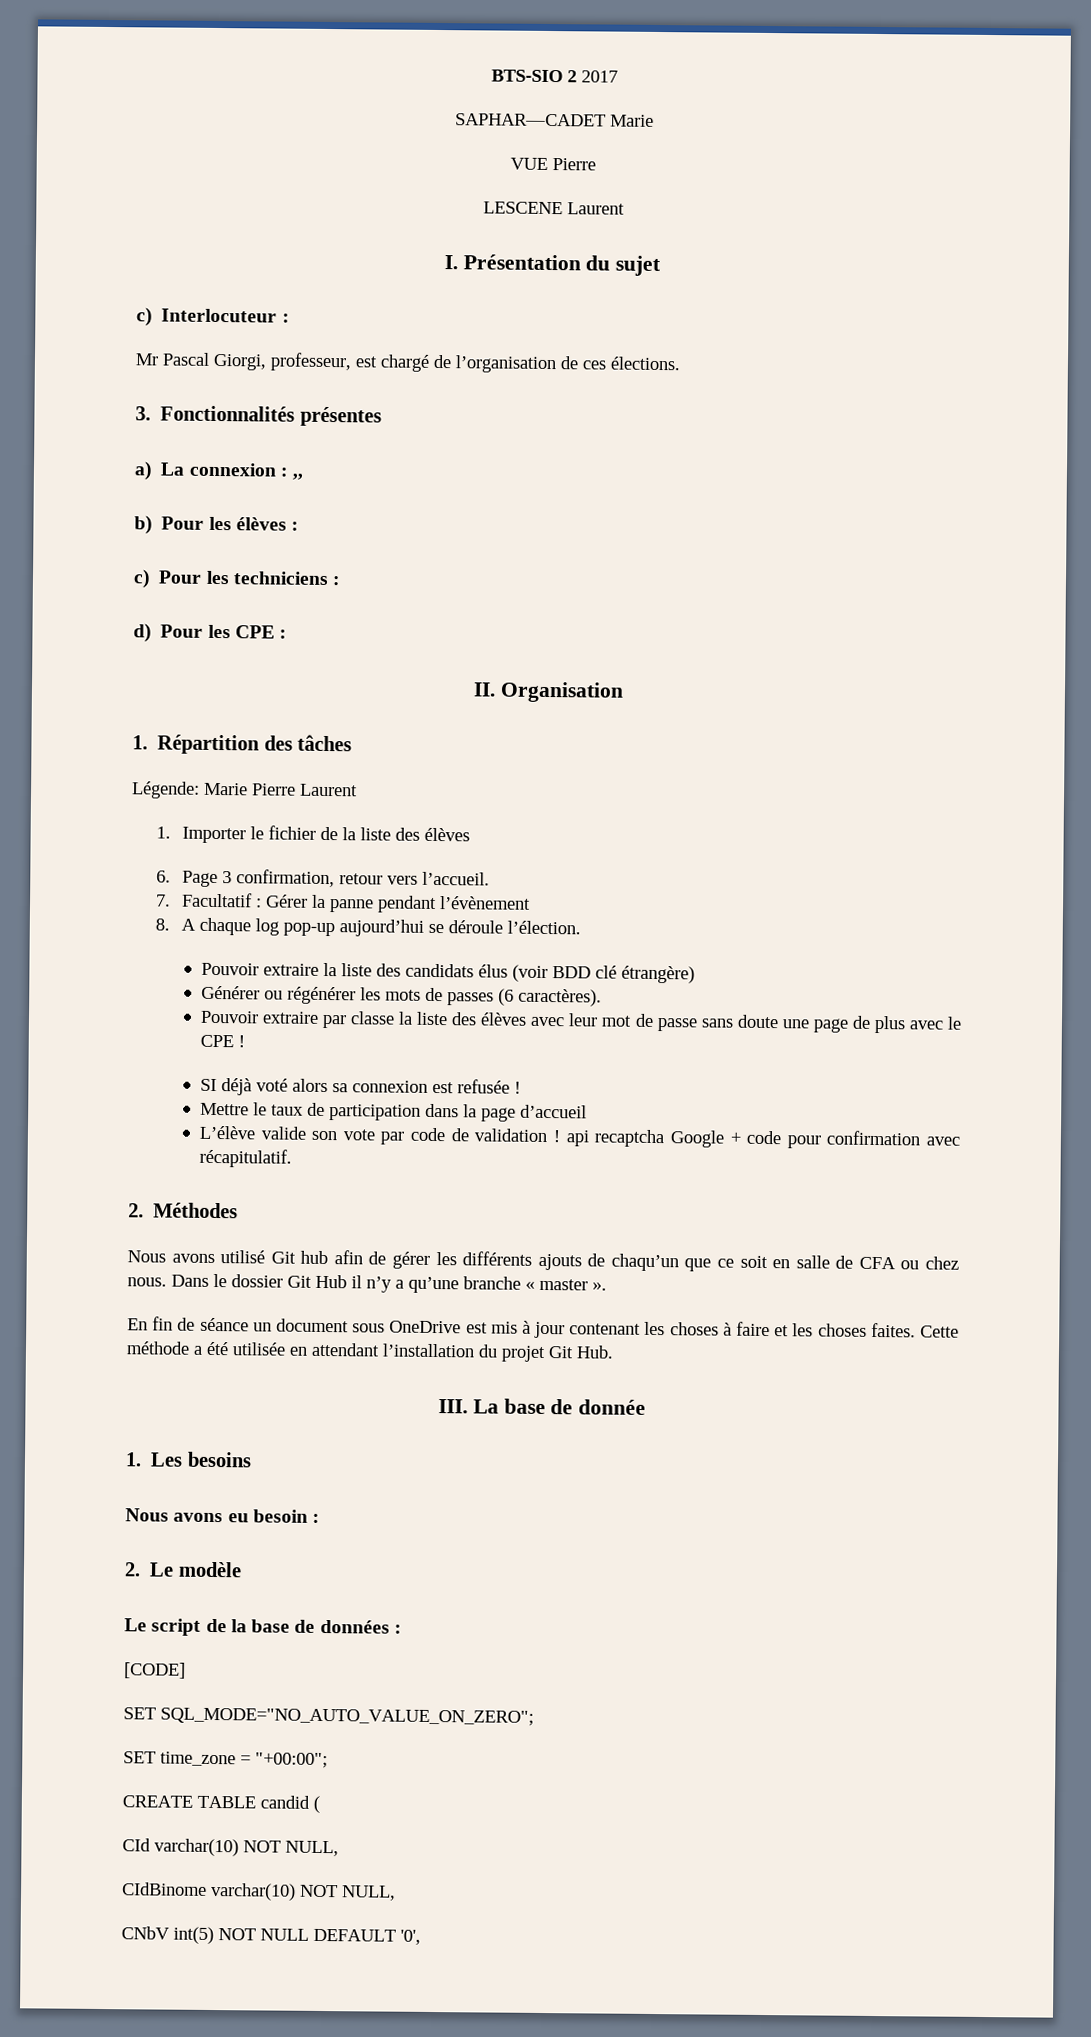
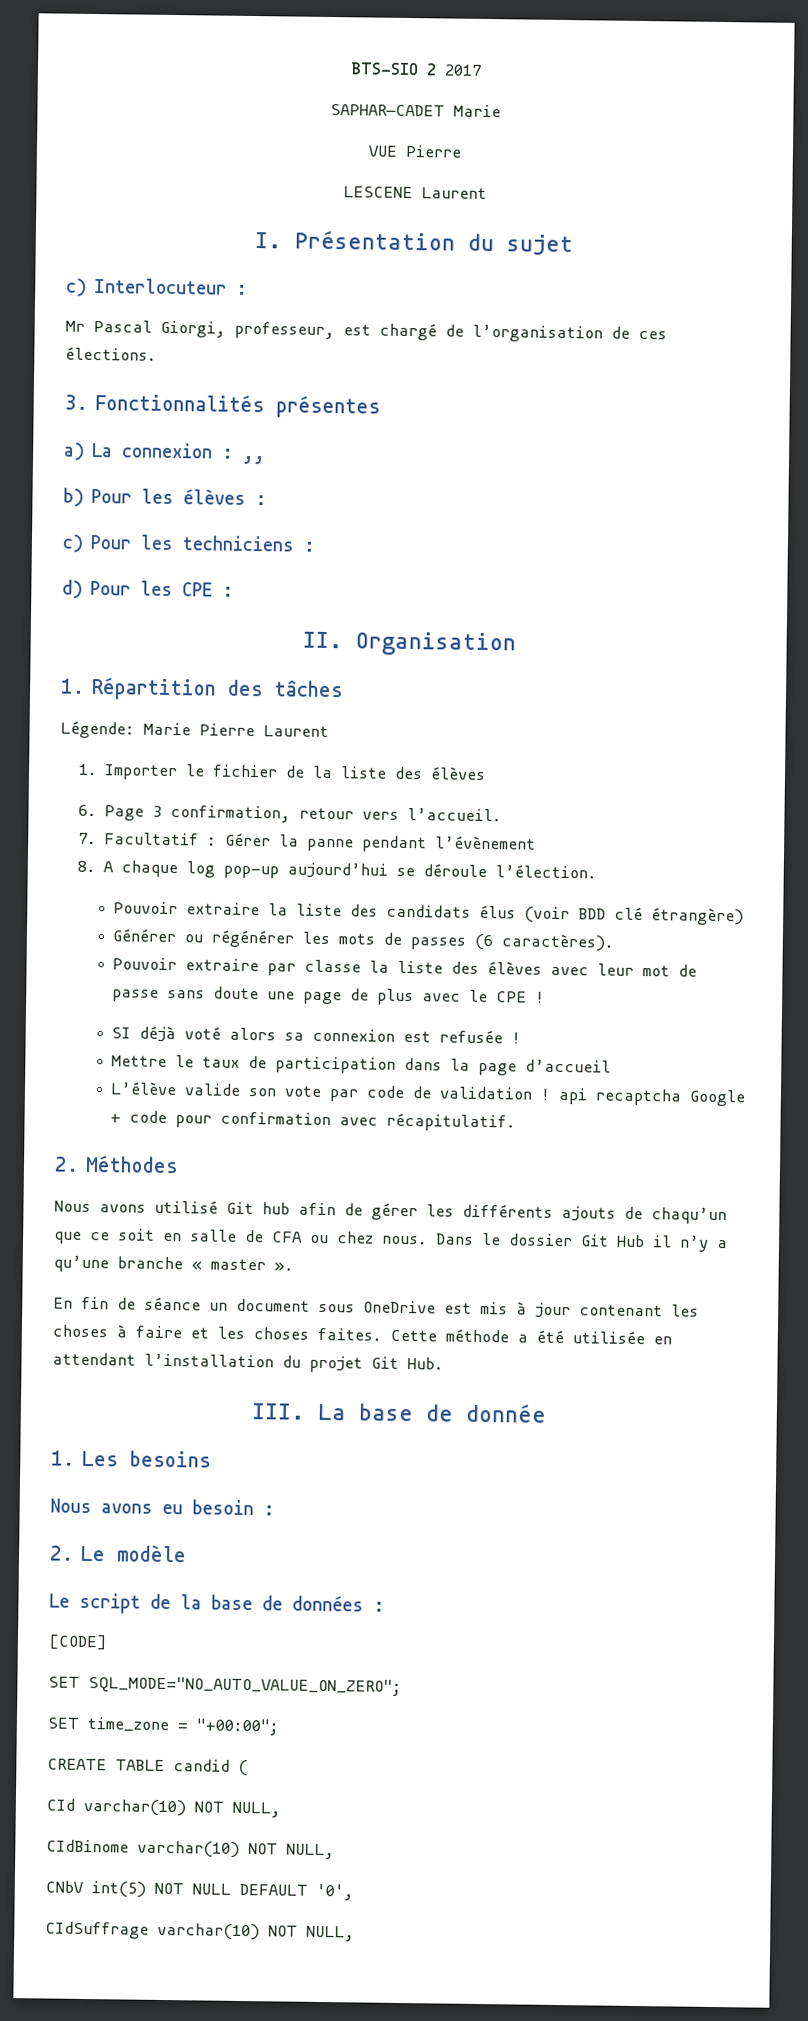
(421, 1937) none -> [45,1921,355,1942] // CIdSuffrage varchar(10) NOT NULL,

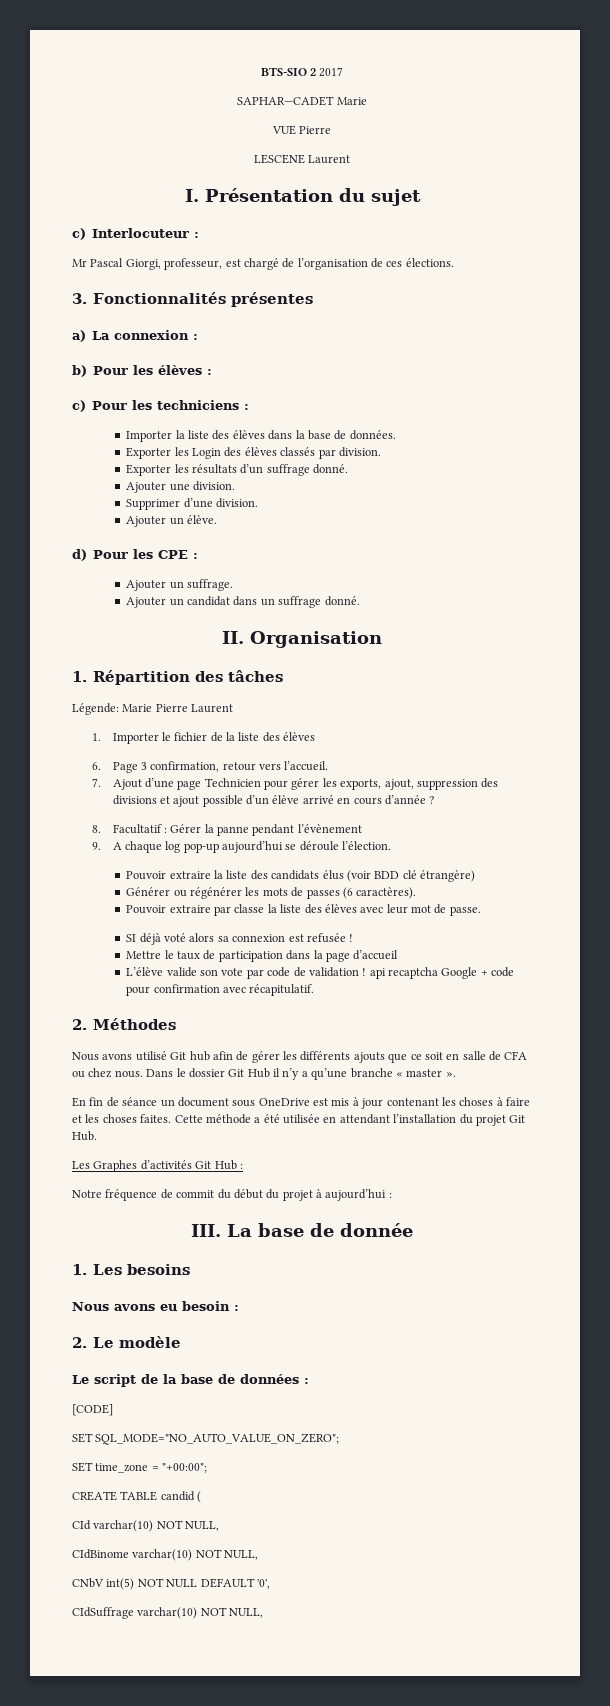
[242,455,267,465] ,, -> (199, 337) none
(316, 546) none -> [126,430,396,442] [126,447,381,459] [126,464,349,476] [126,481,236,493] [126,498,259,510] [126,515,218,527] // Importer la liste des élèves dans la base de données. // Exporter les Login des élèves classés par division. // Exporter les résultats d’un suffrage donné. // Ajouter une division. // Supprimer d’une division. // Ajouter un élève.
(235, 591) none -> [126,579,234,591] [126,596,360,608] // Ajouter un suffrage. // Ajouter un candidat dans un suffrage donné.
(97, 838) none -> [112,778,499,790] [112,795,435,807] [92,825,102,833] Ajout d’une page Technicien pour gérer les exports, ajout, suppression des divisions et ajout possible d’un élève arrivé en cours d’année ? // 8.
[76,860,96,873] 8. -> [92,842,102,850] 9.
[112,986,546,1006] passe sans doute une page de plus avec le CPE ! -> [449,906,481,916] passe.
[624,1206,727,1225] de chaqu’un -> (385, 1057) none
(444, 1363) none -> [72,1160,243,1172] [72,1189,392,1201] // Les Graphes d’activités Git Hub : // Notre fréquence de commit du début du projet à aujourd’hui :

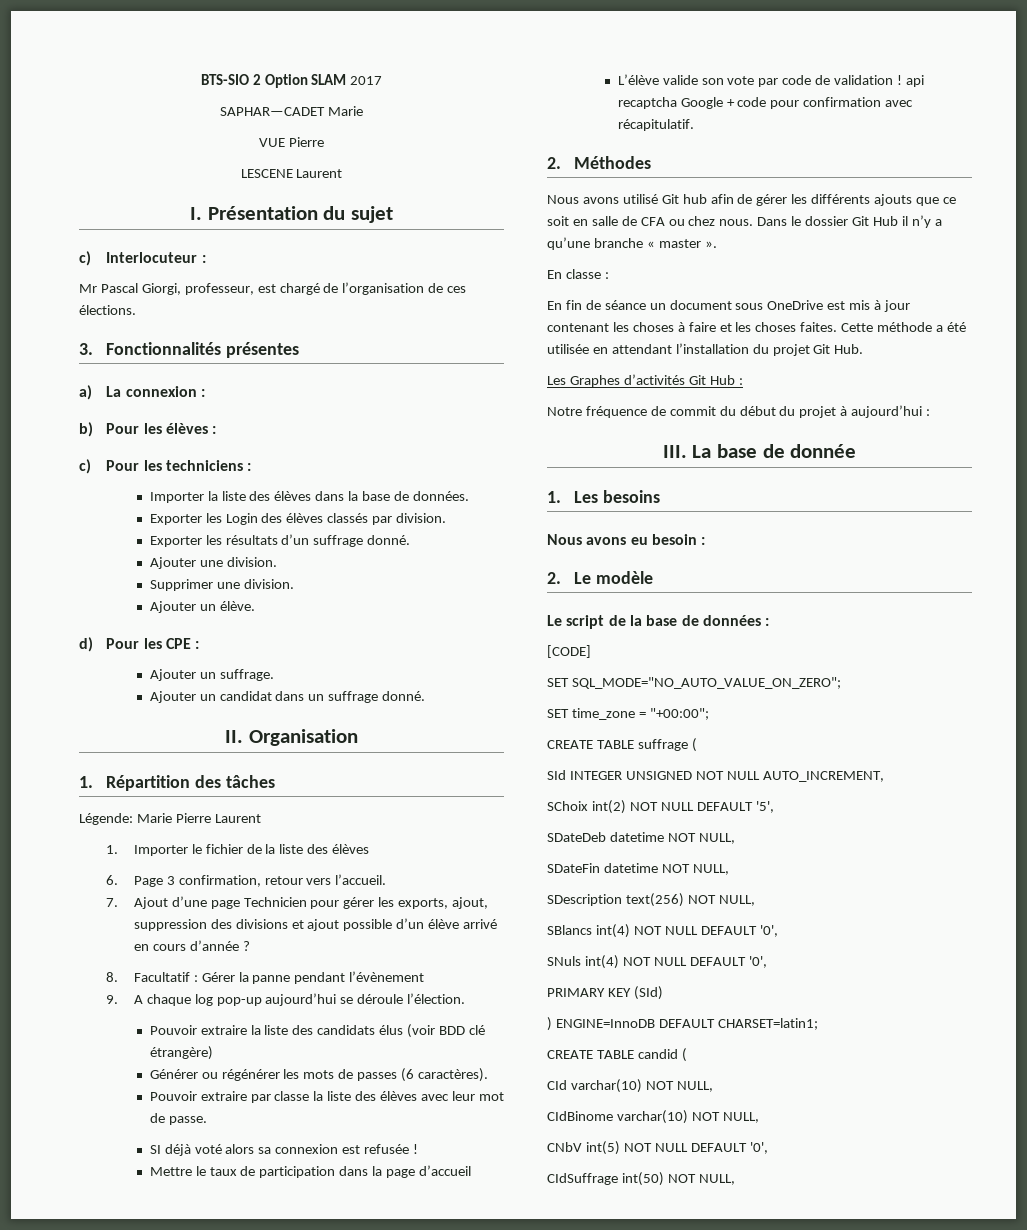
(316, 72) none -> [264,74,347,88] Option SLAM
[183,498,213,508] d’une -> [216,582,240,589] une
(456, 1074) none -> [547,269,609,279] // En classe :
(208, 1468) none -> [547,738,697,752] [547,770,884,782] [547,800,774,814] [547,832,735,844] [547,863,729,875] [547,893,755,907] [547,924,778,938] [547,955,767,969] [547,986,663,1000] [547,1017,818,1031] // CREATE TABLE suffrage ( // SId INTEGER UNSIGNED NOT NULL AUTO_INCREMENT, // SChoix int(2) NOT NULL DEFAULT '5', // SDateDeb datetime NOT NULL, // SDateFin datetime NOT NULL, // SDescription text(256) NOT NULL, // SBlancs int(4) NOT NULL DEFAULT '0', // SNuls int(4) NOT NULL DEFAULT '0', // PRIMARY KEY (SId) // ) ENGINE=InnoDB DEFAULT CHARSET=latin1;
[137,1607,198,1619] varchar(10) -> [621,1172,664,1186] int(50)

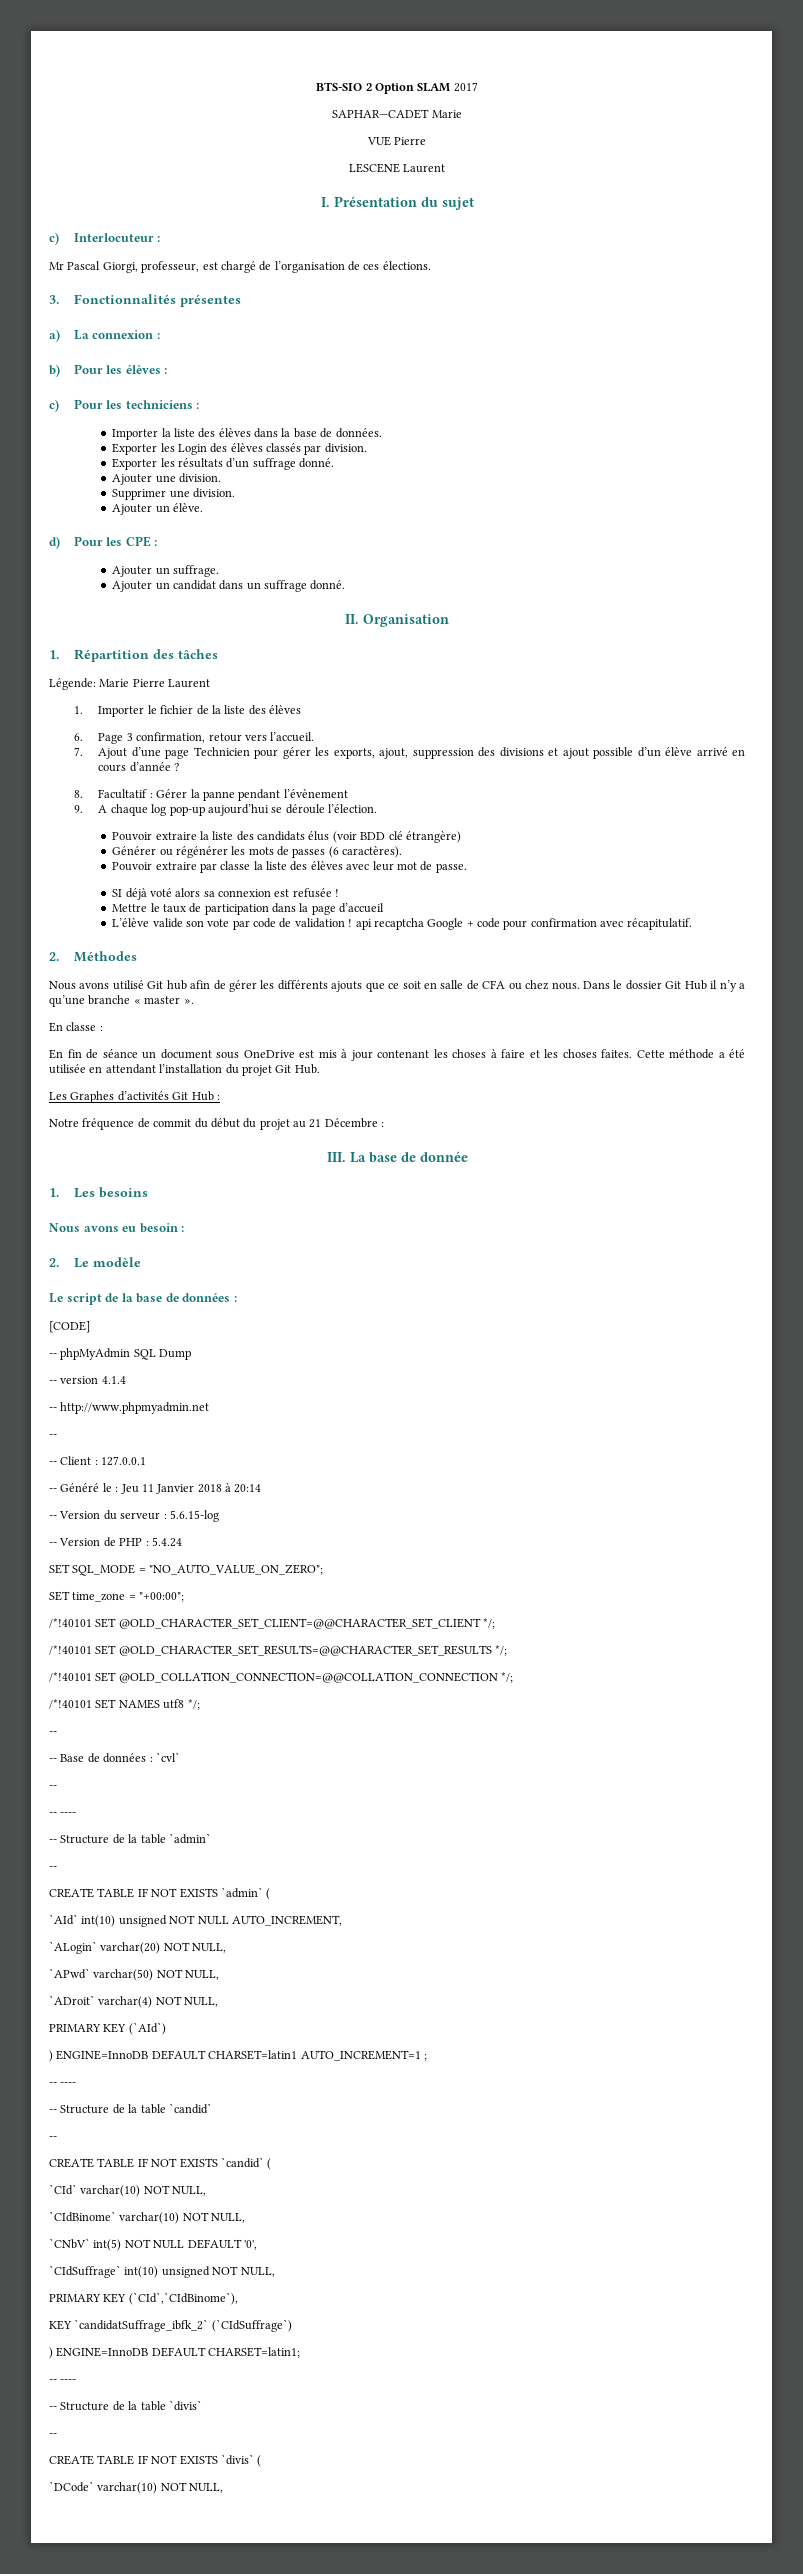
[840,405,923,418] à aujourd’hui -> [293,1118,378,1128] au 21 Décembre
[547,677,841,689] [547,708,709,720] [547,738,697,752] [547,770,884,782] [547,800,774,814] [547,832,735,844] [547,863,729,875] [547,893,755,907] [547,924,778,938] [547,955,767,969] [547,986,663,1000] [547,1017,818,1031] [547,1048,687,1062] [547,1079,713,1093] [547,1110,759,1124] [547,1141,768,1155] [547,1172,735,1186] SET SQL_MODE="NO_AUTO_VALUE_ON_ZERO"; // SET time_zone = "+00:00"; // CREATE TABLE suffrage ( // SId INTEGER UNSIGNED NOT NULL AUTO_INCREMENT, // SChoix int(2) NOT NULL DEFAULT '5', // SDateDeb datetime NOT NULL, // SDateFin datetime NOT NULL, // SDescription text(256) NOT NULL, // SBlancs int(4) NOT NULL DEFAULT '0', // SNuls int(4) NOT NULL DEFAULT '0', // PRIMARY KEY (SId) // ) ENGINE=InnoDB DEFAULT CHARSET=latin1; // CREATE TABLE candid ( // CId varchar(10) NOT NULL, // CIdBinome varchar(10) NOT NULL, // CNbV int(5) NOT NULL DEFAULT '0', // CIdSuffrage int(50) NOT NULL, -> [49,1348,192,1360] [49,1376,126,1384] [49,1402,210,1414] [49,1434,57,1438] [49,1456,147,1466] [49,1483,262,1494] [49,1510,219,1522] [49,1537,182,1547] [49,1564,324,1576] [49,1591,185,1602] [49,1618,496,1629] [49,1645,508,1656] [49,1672,514,1683] [49,1699,200,1710] [49,1731,57,1735] [49,1752,180,1763] [49,1785,57,1789] [49,1812,77,1816] [49,1833,211,1844] [49,1866,57,1870] [49,1887,271,1900] [49,1914,342,1927] [49,1941,227,1954] [49,1968,220,1981] [49,1995,219,2008] [49,2022,166,2035] [49,2050,427,2062] [49,2082,77,2086] [49,2103,212,2114] [49,2136,57,2140] [49,2157,272,2170] [49,2184,207,2197] [49,2211,246,2224] [49,2238,257,2251] [49,2265,275,2278] [49,2292,238,2305] [49,2319,292,2332] [49,2347,301,2359] [49,2379,77,2383] [49,2400,202,2411] [49,2433,57,2437] [49,2454,262,2467] [49,2481,224,2494] -- phpMyAdmin SQL Dump // -- version 4.1.4 // -- http://www.phpmyadmin.net // -- // -- Client : 127.0.0.1 // -- Généré le : Jeu 11 Janvier 2018 à 20:14 // -- Version du serveur : 5.6.15-log // -- Version de PHP : 5.4.24 // SET SQL_MODE = "NO_AUTO_VALUE_ON_ZERO"; // SET time_zone = "+00:00"; // /*!40101 SET @OLD_CHARACTER_SET_CLIENT=@@CHARACTER_SET_CLIENT */; // /*!40101 SET @OLD_CHARACTER_SET_RESULTS=@@CHARACTER_SET_RESULTS */; // /*!40101 SET @OLD_COLLATION_CONNECTION=@@COLLATION_CONNECTION */; // /*!40101 SET NAMES utf8 */; // -- // -- Base de données : `cvl` // -- // -- ---- // -- Structure de la table `admin` // -- // CREATE TABLE IF NOT EXISTS `admin` ( // `AId` int(10) unsigned NOT NULL AUTO_INCREMENT, // `ALogin` varchar(20) NOT NULL, // `APwd` varchar(50) NOT NULL, // `ADroit` varchar(4) NOT NULL, // PRIMARY KEY (`AId`) // ) ENGINE=InnoDB DEFAULT CHARSET=latin1 AUTO_INCREMENT=1 ; // -- ---- // -- Structure de la table `candid` // -- // CREATE TABLE IF NOT EXISTS `candid` ( // `CId` varchar(10) NOT NULL, // `CIdBinome` varchar(10) NOT NULL, // `CNbV` int(5) NOT NULL DEFAULT '0', // `CIdSuffrage` int(10) unsigned NOT NULL, // PRIMARY KEY (`CId`,`CIdBinome`), // KEY `candidatSuffrage_ibfk_2` (`CIdSuffrage`) // ) ENGINE=InnoDB DEFAULT CHARSET=latin1; // -- ---- // -- Structure de la table `divis` // -- // CREATE TABLE IF NOT EXISTS `divis` ( // `DCode` varchar(10) NOT NULL,

